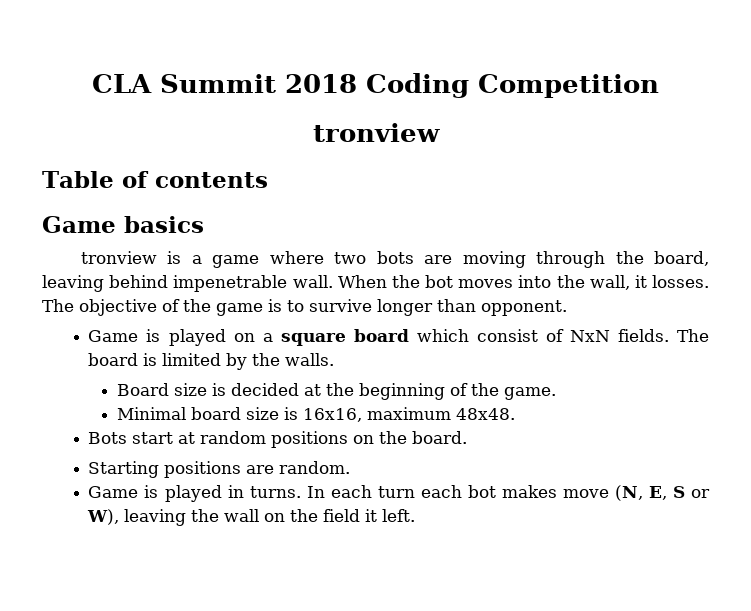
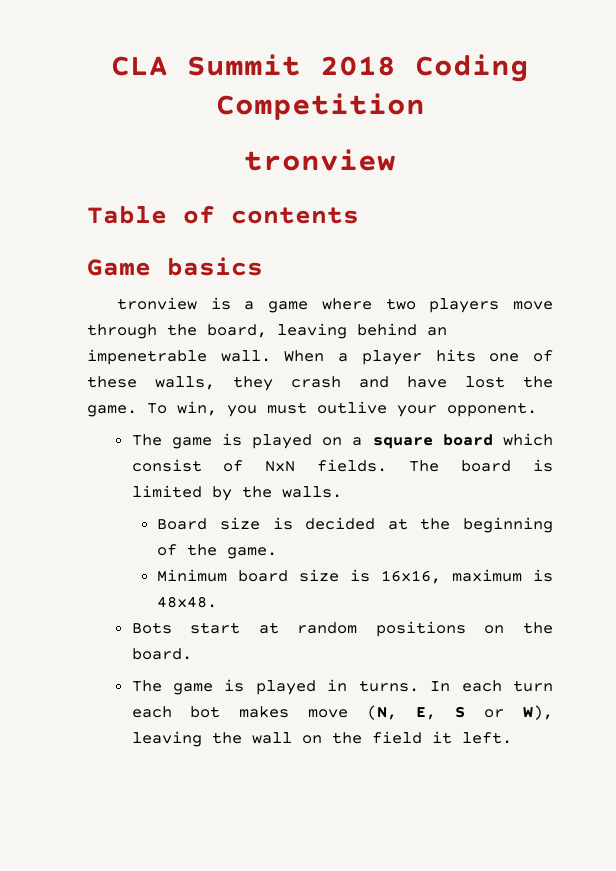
[376,251,526,268] bots are moving -> [429,298,553,313] players move
(169, 281) none -> [427,327,447,336] an
[391,275,709,290] [42,299,476,316] the bot moves into the wall, it losses. The objective of the game is to survive longer than -> [338,349,553,365] [87,376,553,391] [87,401,437,417] a player hits one of these walls, they crash and have lost the game. To win, you must outlive your
[88,330,139,342] Game -> [131,434,212,449] The game
[116,407,186,420] Minimal -> [157,569,228,582] Minimum
(451, 413) none -> [532,569,553,582] is
[88,461,351,478] [88,486,139,498] Starting positions are random. // Game -> [131,680,213,695] The game

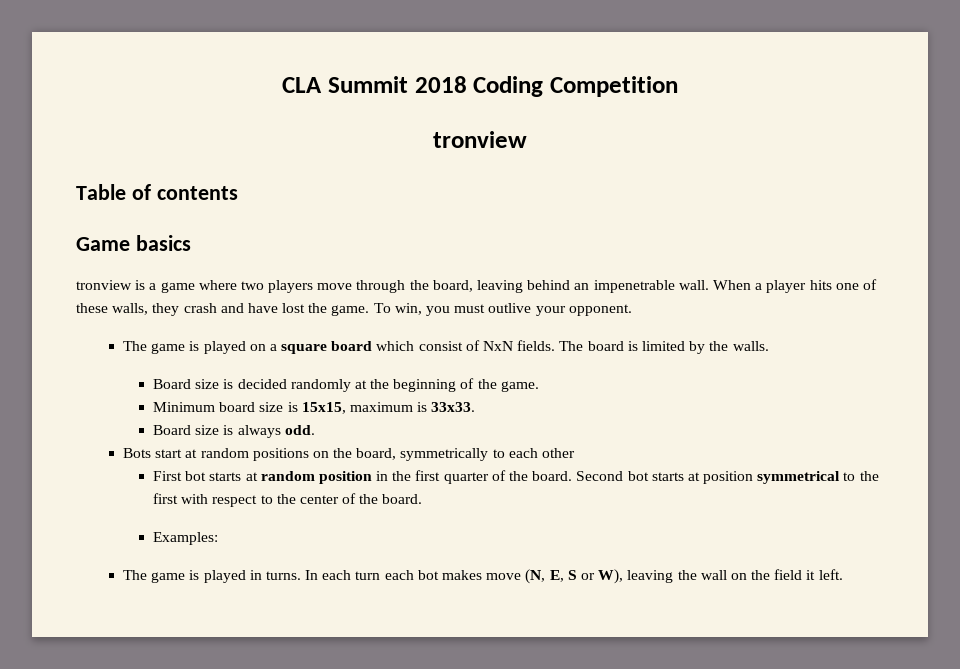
(376, 523) none -> [290,379,351,392] randomly
[381,570,442,584] 16x16, -> [301,402,346,414] 15x15,
[157,596,218,608] 48x48. -> [431,402,476,412] [152,425,315,438] 33x33. // Board size is always odd.
[131,648,192,660] board. -> [356,448,576,461] [152,470,879,484] [152,493,423,507] [152,532,218,545] board, symmetrically to each other // First bot starts at random position in the first quarter of the board. Second bot starts at position symmetrical to the first with respect to the center of the board. // Examples:

